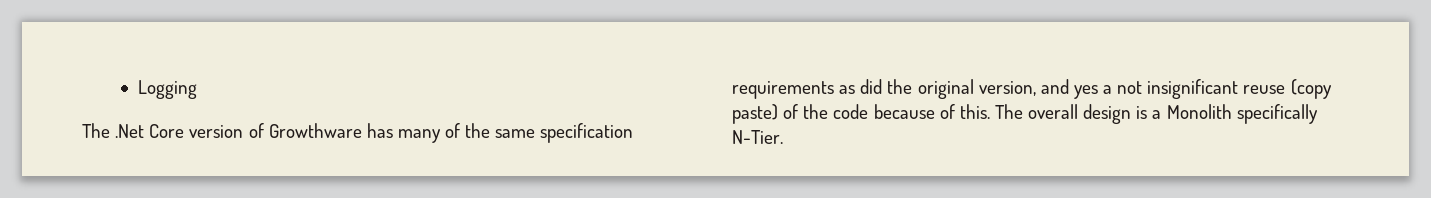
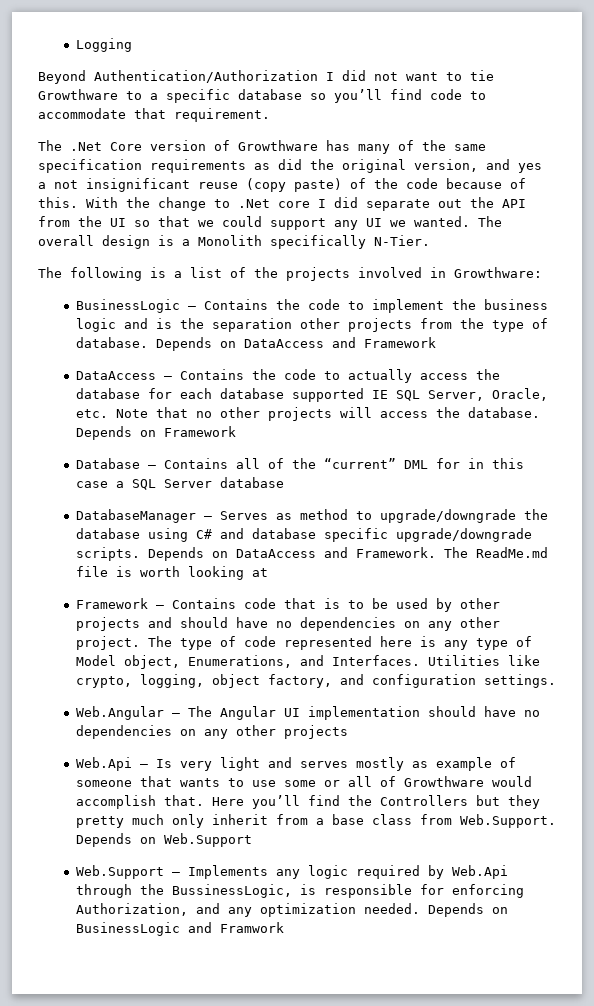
(198, 89) none -> [38,70,494,84] [38,89,486,103] [38,108,270,122] // Beyond Authentication/Authorization I did not want to tie Growthware to a specific database so you’ll find code to accommodate that requirement.
(990, 111) none -> [86,197,526,211] [38,216,470,230] With the change to .Net core I did separate out the API from the UI so that we could support any UI we wanted.
(783, 137) none -> [38,267,542,281] [75,299,548,313] [75,318,548,332] [75,337,436,351] [75,369,500,383] [75,388,548,402] [75,407,540,421] [75,426,236,440] [75,458,524,469] [75,477,284,490] [75,509,548,523] [75,528,532,542] [75,547,548,561] [75,566,268,580] [75,598,500,612] [75,617,500,631] [75,636,532,650] [75,655,540,669] [75,674,556,688] [75,706,540,720] [75,725,348,739] [75,757,516,771] [75,776,532,787] [75,795,540,809] [75,814,556,828] [75,833,252,847] [75,865,508,879] [75,884,524,898] [75,903,508,917] [75,922,284,936] // The following is a list of the projects involved in Growthware: // BusinessLogic – Contains the code to implement the business logic and is the separation other projects from the type of database. Depends on DataAccess and Framework // DataAccess – Contains the code to actually access the database for each database supported IE SQL Server, Oracle, etc. Note that no other projects will access the database. Depends on Framework // Database – Contains all of the “current” DML for in this case a SQL Server database // DatabaseManager – Serves as method to upgrade/downgrade the database using C# and database specific upgrade/downgrade scripts. Depends on DataAccess and Framework. The ReadMe.md file is worth looking at // Framework – Contains code that is to be used by other projects and should have no dependencies on any other project. The type of code represented here is any type of Model object, Enumerations, and Interfaces. Utilities like crypto, logging, object factory, and configuration settings. // Web.Angular – The Angular UI implementation should have no dependencies on any other projects // Web.Api – Is very light and serves mostly as example of someone that wants to use some or all of Growthware would accomplish that. Here you’ll find the Controllers but they pretty much only inherit from a base class from Web.Support. Depends on Web.Support // Web.Support – Implements any logic required by Web.Api through the BussinessLogic, is responsible for enforcing Authorization, and any optimization needed. Depends on BusinessLogic and Framwork

